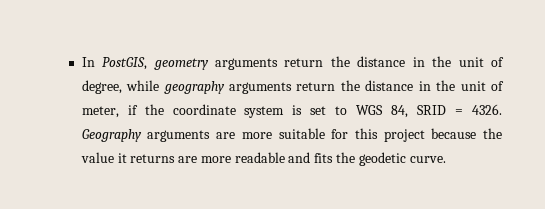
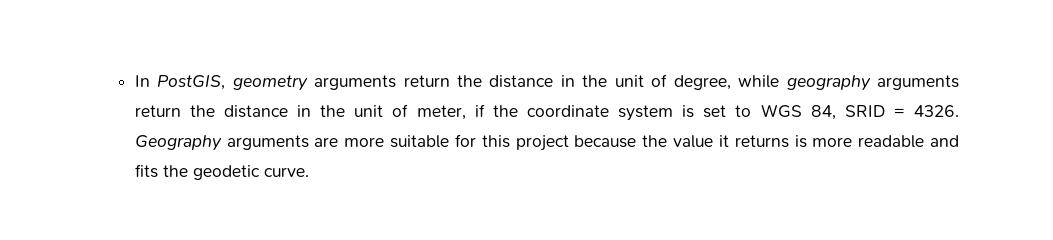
[178,156,198,163] are -> [794,135,807,148] is

